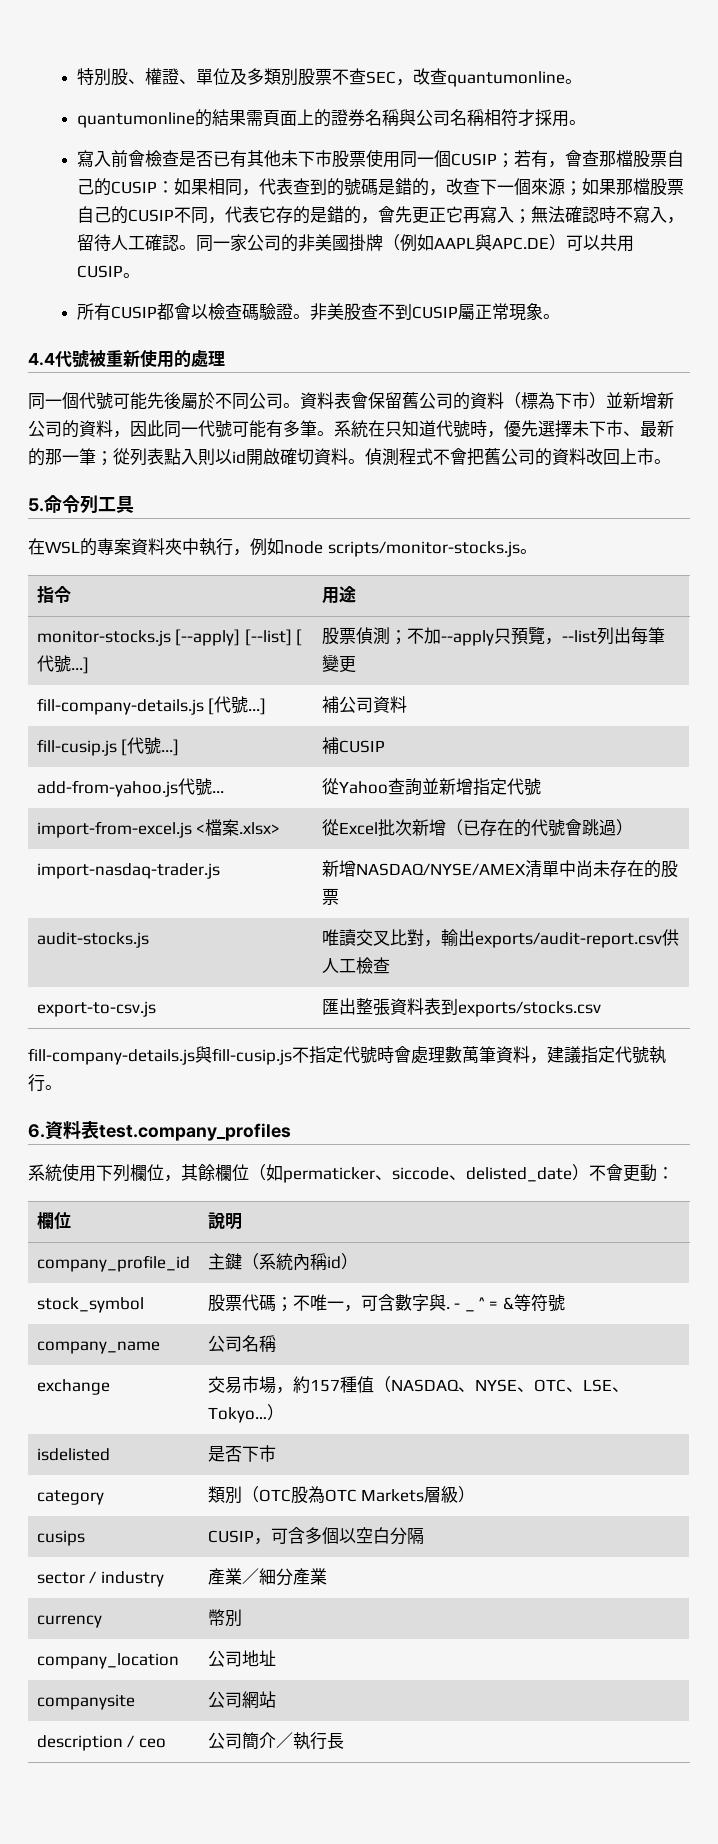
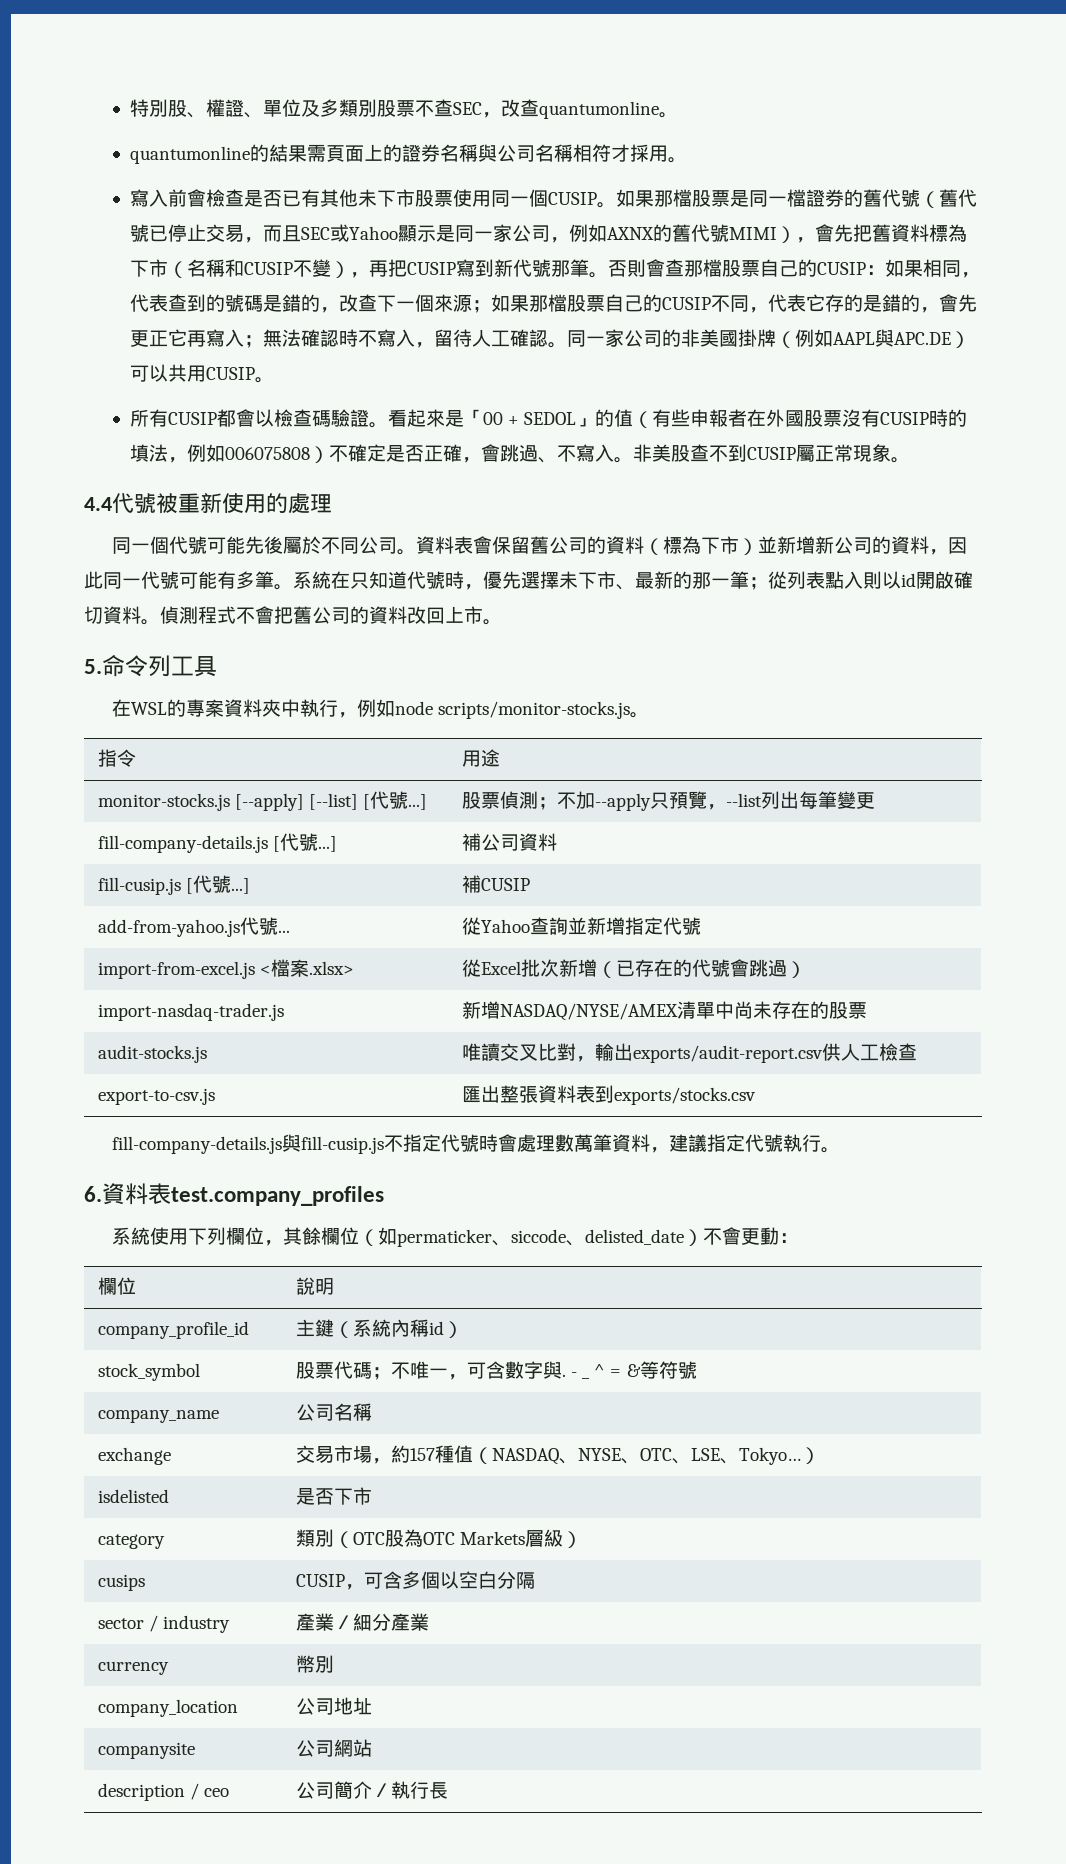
[497,150,566,168] ；若有， -> [597,189,978,208] [130,224,968,243] [130,259,647,278] 。如果那檔股票是同一檔證券的舊代號（舊代號已停止交易，而且SEC或Yahoo顯示是同一家公司，例如AXNX的舊代號MIMI），會先把舊資料標為下市（名稱和CUSIP不變），再把CUSIP寫到新代號那筆。否則
(311, 316) none -> [388,409,968,428] [130,444,634,463] 看起來是「00 + SEDOL」的值（有些申報者在外國股票沒有CUSIP時的填法，例如006075808）不確定是否正確，會跳過、不寫入。

